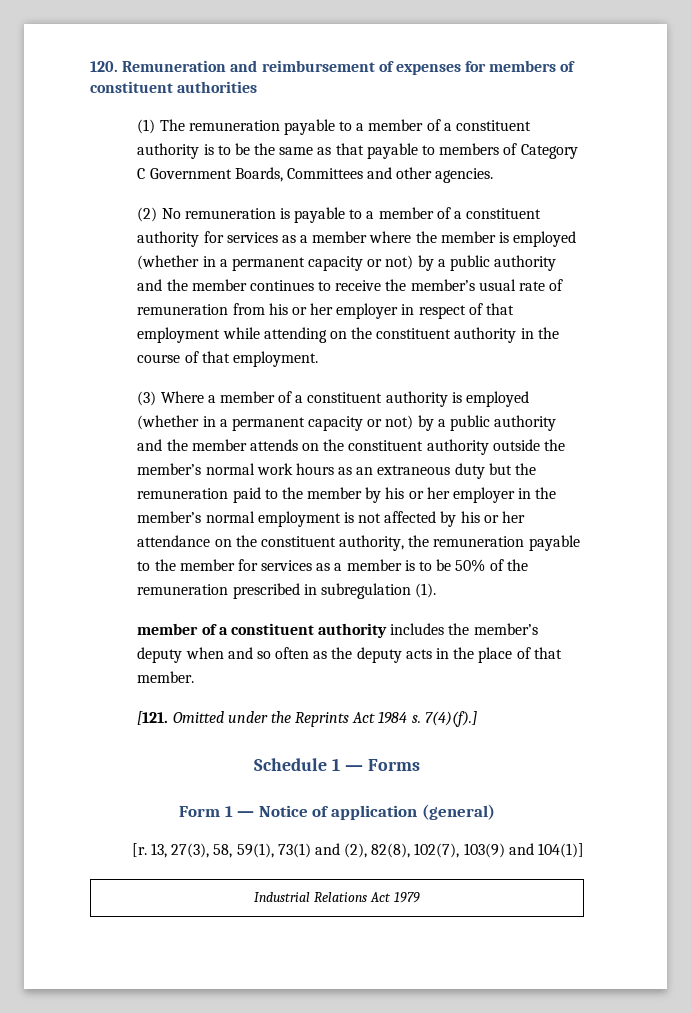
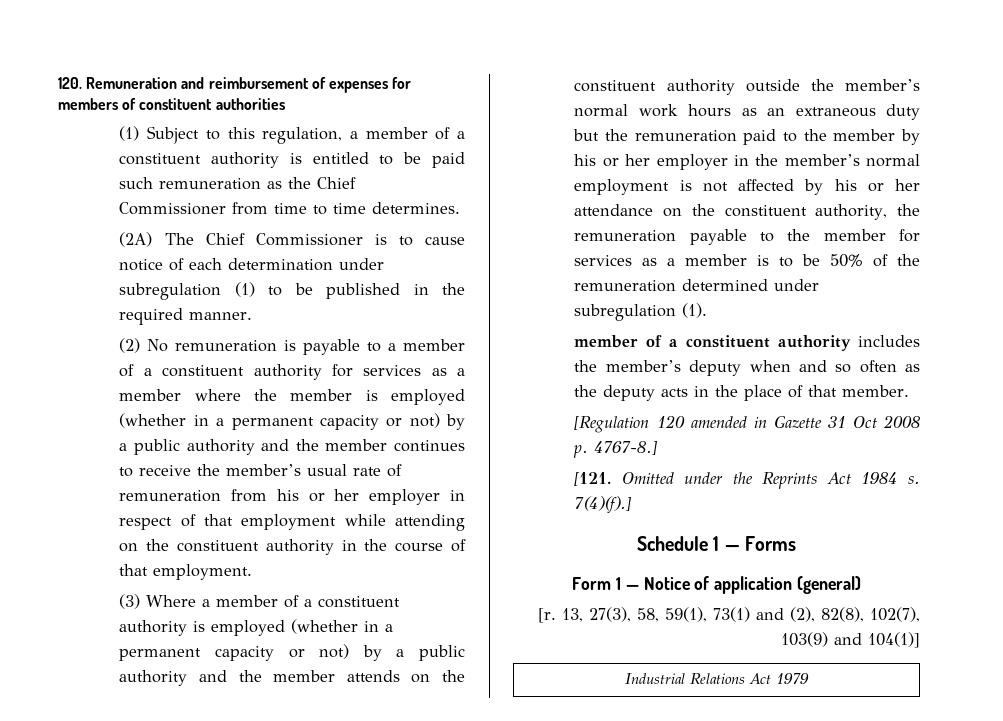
[159,119,532,135] [137,143,578,159] [137,167,494,183] The remuneration payable to a member of a constituent authority is to be the same as that payable to members of Category C Government Boards, Committees and other agencies. -> [147,126,466,144] [119,152,465,168] [119,177,357,190] [119,202,461,215] [119,232,466,247] [119,258,385,271] [119,282,465,300] [119,308,253,325] Subject to this regulation, a member of a constituent authority is entitled to be paid such remuneration as the Chief Commissioner from time to time determines. // (2A) The Chief Commissioner is to cause notice of each determination under subregulation (1) to be published in the required manner.
[232,583,317,599] prescribed in -> [682,279,820,291] determined under
(195, 677) none -> [574,415,920,433] [573,440,659,458] // [Regulation 120 amended in Gazette 31 Oct 2008 p. 4767-8.]

